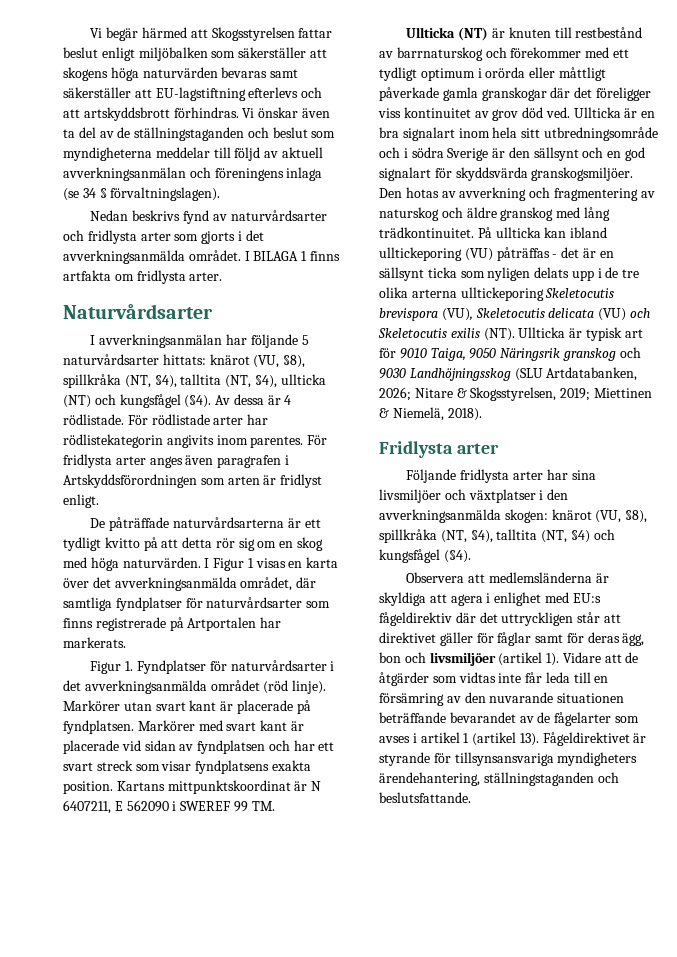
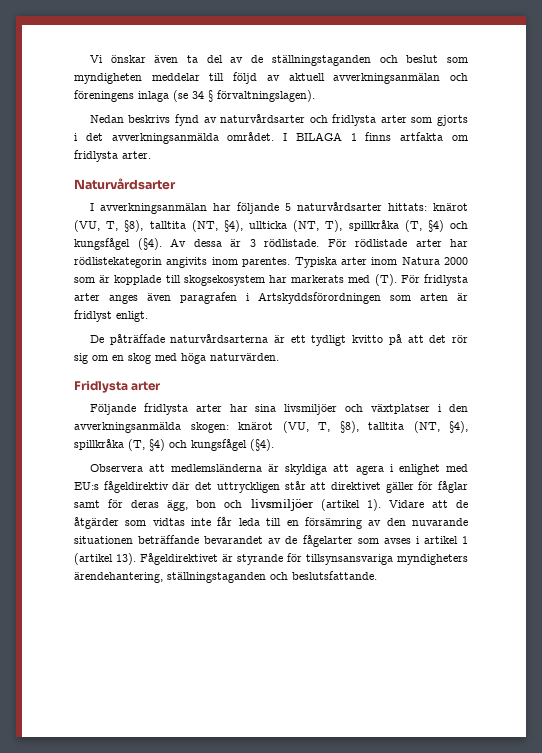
[90,27,333,41] [63,47,327,61] [63,67,299,81] [63,87,323,101] [63,107,255,121] Vi begär härmed att Skogsstyrelsen fattar beslut enligt miljöbalken som säkerställer att skogens höga naturvärden bevaras samt säkerställer att EU-lagstiftning efterlevs och att artskyddsbrott förhindras. Vi -> [89,55,103,63] Vi
[63,147,152,161] myndigheterna -> [74,73,142,84] myndigheten
[283,355,306,368] [63,374,326,388] [63,395,91,408] §8), spillkråka (NT, §4), talltita (NT, §4), ullticka (NT) -> [106,220,444,232] T, §8), talltita (NT, §4), ullticka (NT, T), spillkråka (T, §4)
[284,395,292,405] 4 -> [249,239,256,247] 3
(304, 442) none -> [294,257,468,268] [74,274,397,286] Typiska arter inom Natura 2000 som är kopplade till skogsekosystem har markerats med (T).
[182,537,213,548] detta -> [429,335,447,343] det
[204,557,339,571] [63,577,317,591] [63,597,331,611] [63,617,282,631] [63,637,126,648] [90,660,335,674] [63,680,327,694] [63,700,311,714] [63,720,304,734] [63,740,335,754] [63,760,311,774] [63,780,322,794] [63,800,275,814] [406,27,643,41] [379,47,629,61] [379,67,606,81] [379,87,651,101] [378,107,656,121] [379,127,658,141] [379,147,646,161] [379,167,634,181] [379,187,655,201] [379,207,610,221] [379,227,608,238] [379,247,614,261] [379,267,640,281] [379,287,615,301] [379,308,650,321] [378,327,643,341] [379,347,641,361] [379,367,638,381] [379,387,652,401] [379,407,482,421] I Figur 1 visas en karta över det avverkningsanmälda området, där samtliga fyndplatser för naturvårdsarter som finns registrerade på Artportalen har markerats. // Figur 1. Fyndplatser för naturvårdsarter i det avverkningsanmälda området (röd linje). Markörer utan svart kant är placerade på fyndplatsen. Markörer med svart kant är placerade vid sidan av fyndplatsen och har ett svart streck som visar fyndplatsens exakta position. Kartans mittpunktskoordinat är N 6407211, E 562090 i SWEREF 99 TM. // Ullticka (NT) är knuten till restbestånd av barrnaturskog och förekommer med ett tydligt optimum i orörda eller måttligt påverkade gamla granskogar där det föreligger viss kontinuitet av grov död ved. Ullticka är en bra signalart inom hela sitt utbredningsområde och i södra Sverige är den sällsynt och en god signalart för skyddsvärda granskogsmiljöer. Den hotas av avverkning och fragmentering av naturskog och äldre granskog med lång trädkontinuitet. På ullticka kan ibland ulltickeporing (VU) påträffas - det är en sällsynt ticka som nyligen delats upp i de tre olika arterna ulltickeporing Skeletocutis brevispora (VU), Skeletocutis delicata (VU) och Skeletocutis exilis (NT). Ullticka är typisk art för 9010 Taiga, 9050 Näringsrik granskog och 9030 Landhöjningsskog (SLU Artdatabanken, 2026; Nitare & Skogsstyrelsen, 2019; Miettinen & Niemelä, 2018). -> (279, 357) none
[625,510,648,523] [379,529,568,543] §8), spillkråka (NT, §4), talltita (NT, -> [318,421,468,433] [74,439,145,451] T, §8), talltita (NT, §4), spillkråka (T,

